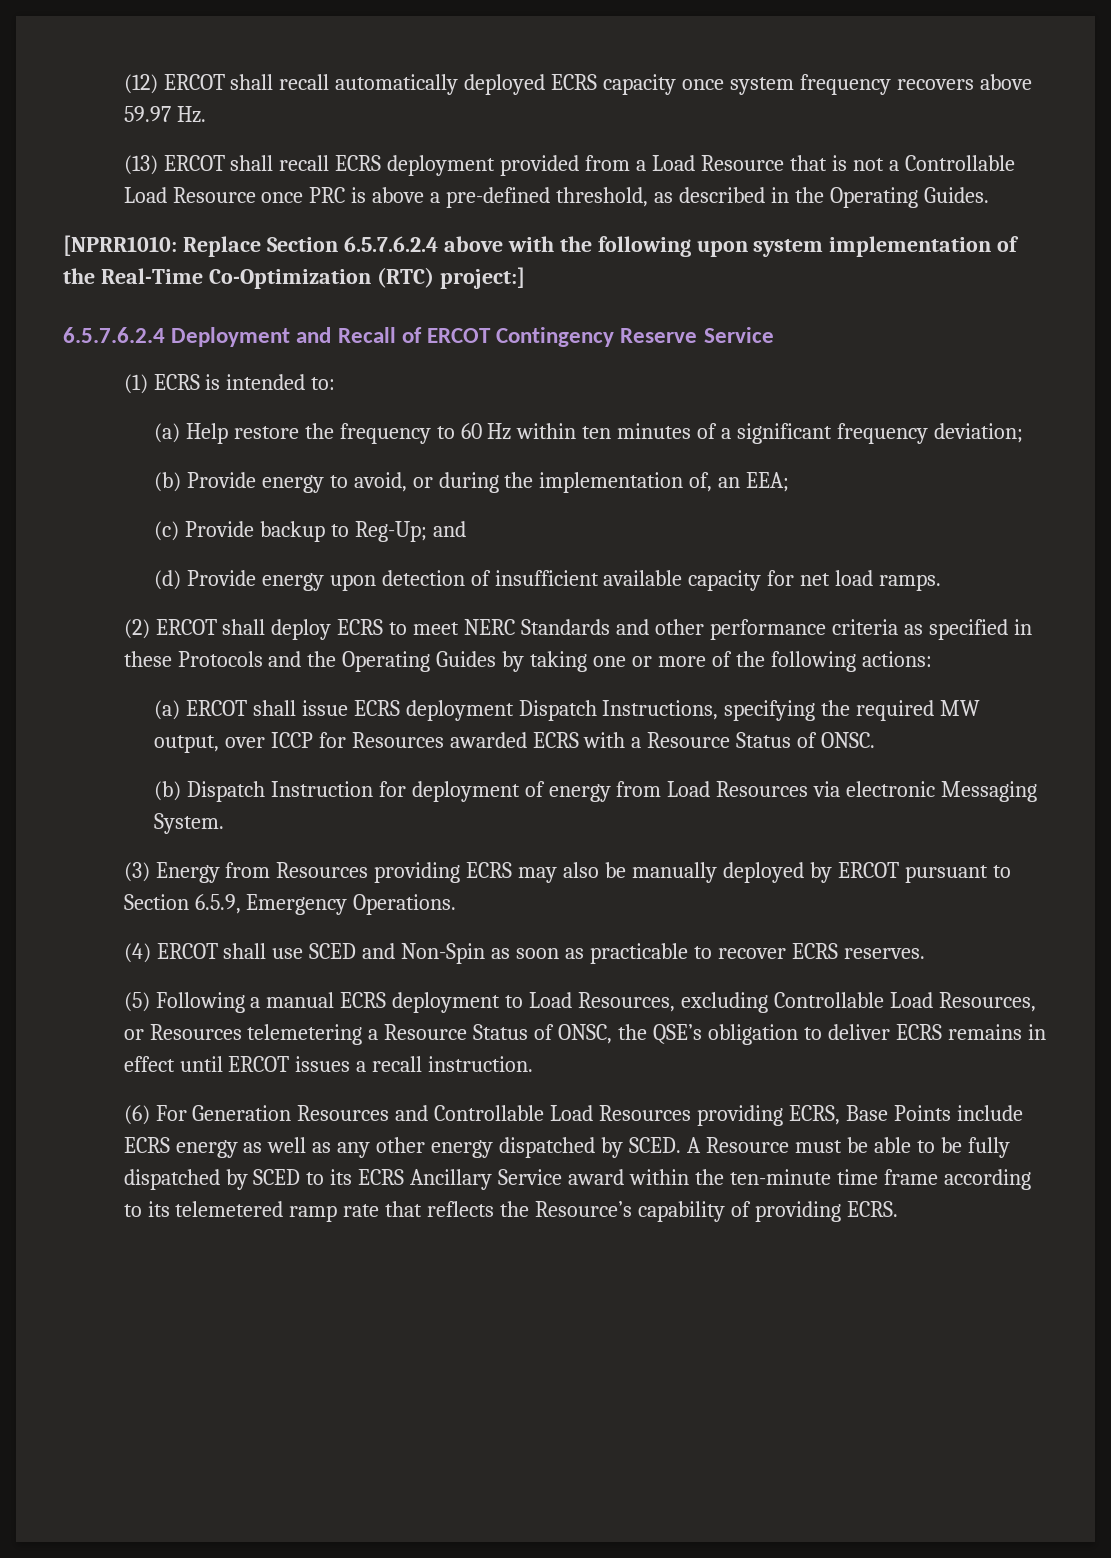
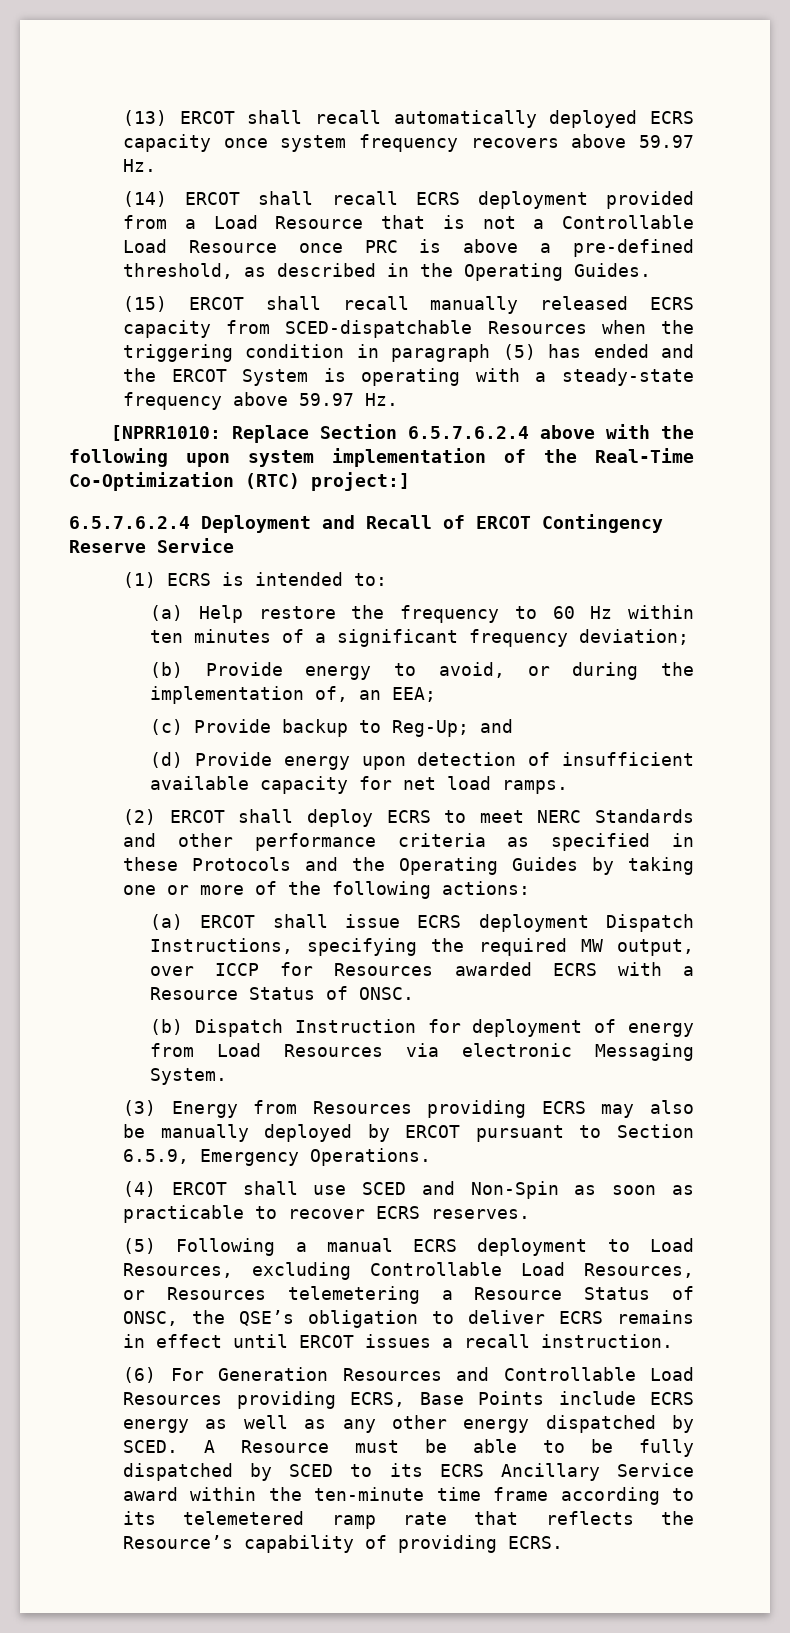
[123,74,158,94] (12) -> [123,110,168,126] (13)
[123,155,158,175] (13) -> [123,191,168,207] (14)
(989, 195) none -> [123,296,694,314] [123,320,694,338] [123,344,694,362] [123,368,694,386] [123,392,399,410] // (15) ERCOT shall recall manually released ECRS capacity from SCED-dispatchable Resources when the triggering condition in paragraph (5) has ended and the ERCOT System is operating with a steady-state frequency above 59.97 Hz.

